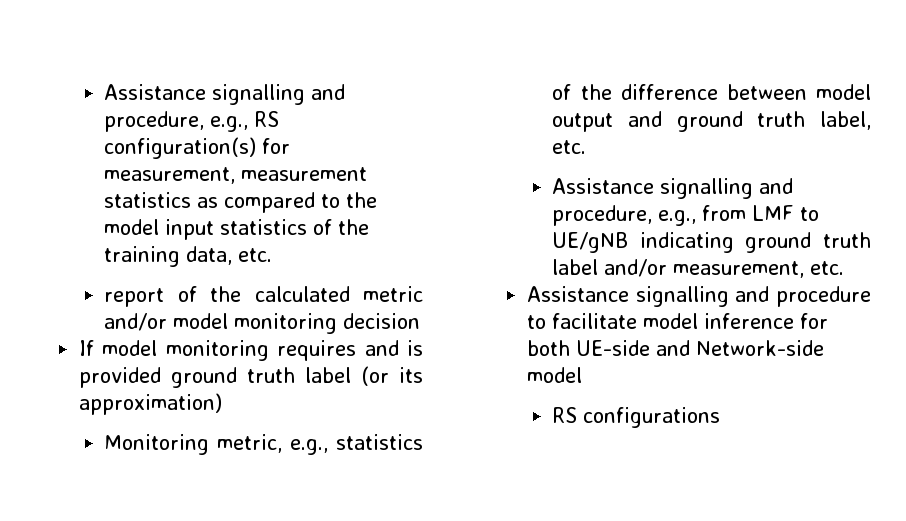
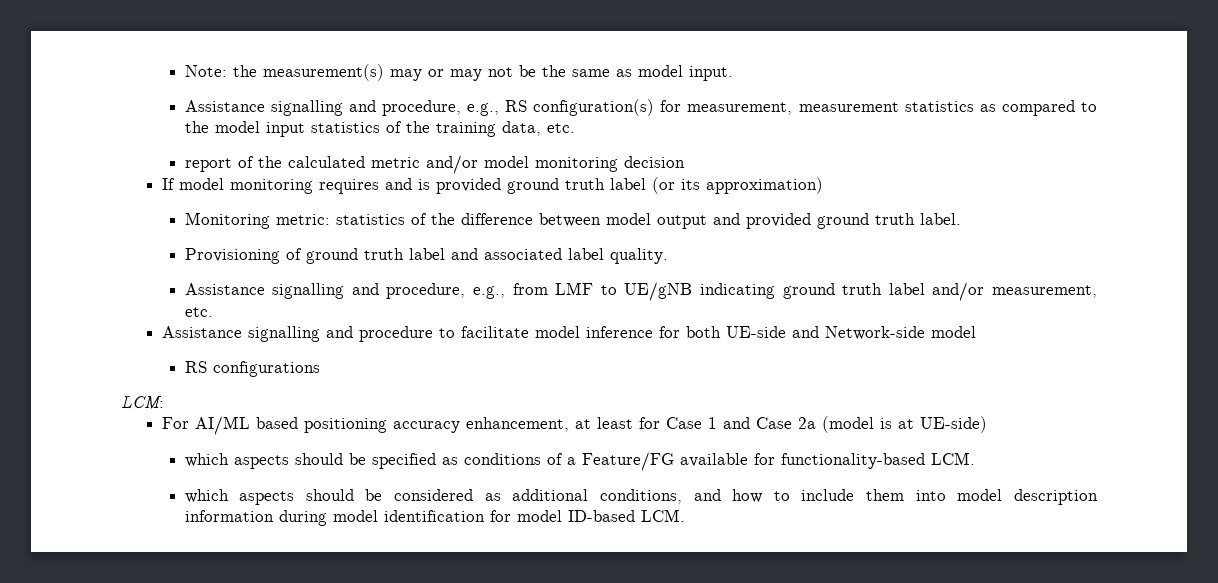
(104, 92) none -> [184,64,733,81] Note: the measurement(s) may or may not be the same as model input. //
[217,434,329,455] metric, e.g., -> [275,214,330,225] metric:
[676,111,872,132] [552,140,587,154] ground truth label, etc. -> [745,213,961,229] [184,248,668,264] provided ground truth label. // Provisioning of ground truth label and associated label quality.
(721, 417) none -> [121,396,164,409] [161,416,987,435] [184,452,975,471] [184,489,1099,505] [184,509,685,526] // LCM: // For AI/ML based positioning accuracy enhancement, at least for Case 1 and Case 2a (model is at UE-side) // which aspects should be specified as conditions of a Feature/FG available for functionality-based LCM. // which aspects should be considered as additional conditions, and how to include them into model description information during model identification for model ID-based LCM.

